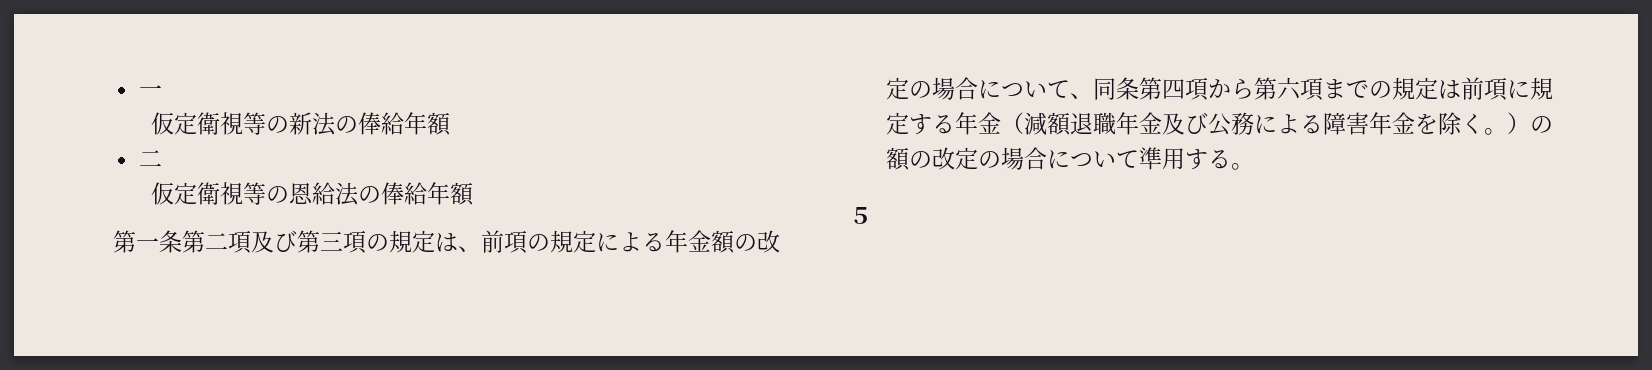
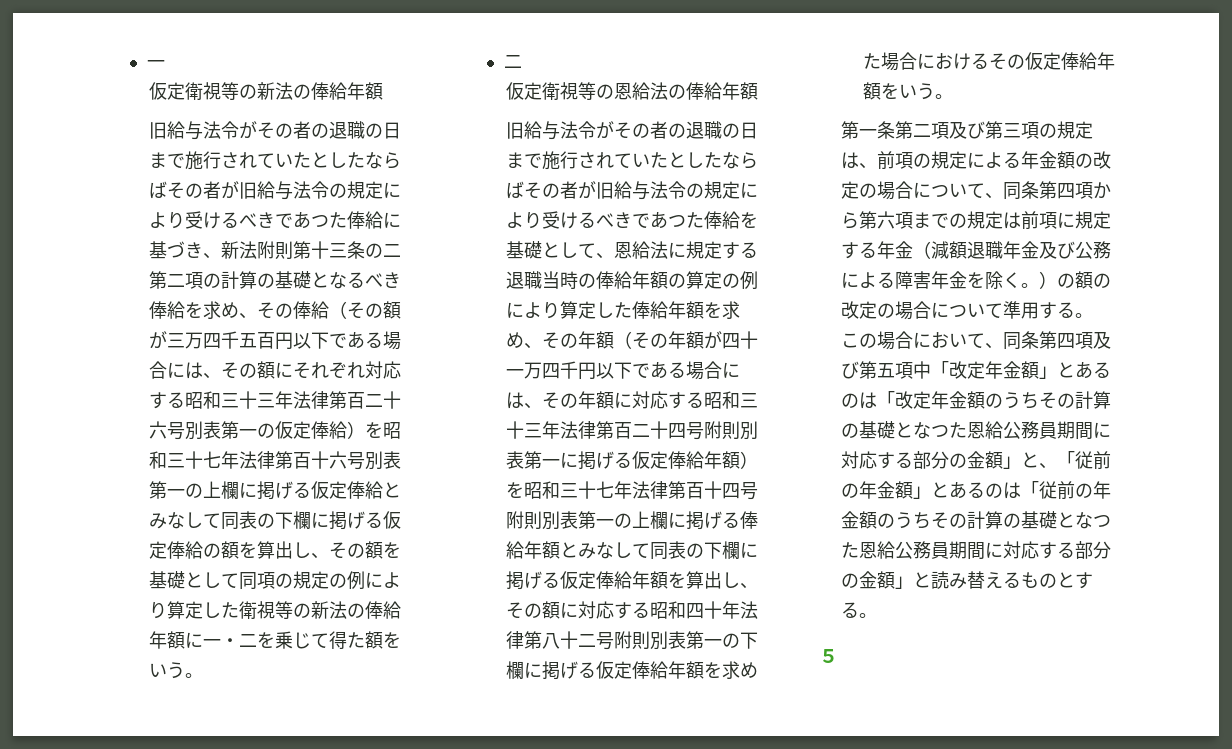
(451, 124) none -> [148,121,401,140] [148,151,401,170] [148,181,401,200] [148,211,401,229] [148,241,401,260] [148,271,401,289] [148,301,401,319] [148,331,401,350] [148,361,401,379] [148,391,401,409] [148,421,401,440] [148,451,401,470] [148,481,401,500] [148,511,401,530] [148,541,401,559] [148,571,401,590] [148,601,401,619] [148,631,401,649] [148,662,203,679] // 旧給与法令がその者の退職の日まで施行されていたとしたならばその者が旧給与法令の規定により受けるべきであつた俸給に基づき、新法附則第十三条の二第二項の計算の基礎となるべき俸給を求め、その俸給（その額が三万四千五百円以下である場合には、その額にそれぞれ対応する昭和三十三年法律第百二十六号別表第一の仮定俸給）を昭和三十七年法律第百十六号別表第一の上欄に掲げる仮定俸給とみなして同表の下欄に掲げる仮定俸給の額を算出し、その額を基礎として同項の規定の例により算定した衛視等の新法の俸給年額に一・二を乗じて得た額をいう。
(474, 194) none -> [505,121,758,140] [505,151,758,170] [505,181,758,200] [505,211,758,229] [505,241,758,259] [505,271,758,290] [505,301,740,319] [505,331,758,349] [505,361,740,380] [505,391,758,409] [505,421,758,440] [505,451,758,470] [505,481,758,500] [505,511,758,530] [505,541,758,560] [505,571,758,590] [505,601,758,619] [505,631,758,650] [505,661,758,680] [862,52,1115,71] [862,82,953,100] // 旧給与法令がその者の退職の日まで施行されていたとしたならばその者が旧給与法令の規定により受けるべきであつた俸給を基礎として、恩給法に規定する退職当時の俸給年額の算定の例により算定した俸給年額を求め、その年額（その年額が四十一万四千円以下である場合には、その年額に対応する昭和三十三年法律第百二十四号附則別表第一に掲げる仮定俸給年額）を昭和三十七年法律第百十四号附則別表第一の上欄に掲げる俸給年額とみなして同表の下欄に掲げる仮定俸給年額を算出し、その額に対応する昭和四十年法律第八十二号附則別表第一の下欄に掲げる仮定俸給年額を求めた場合におけるその仮定俸給年額をいう。
(1255, 166) none -> [840,331,1111,350] [840,361,1111,379] [840,391,1111,409] [840,421,1111,440] [840,451,1111,469] [840,481,1111,499] [840,511,1111,529] [840,541,1111,560] [840,571,1093,589] [840,602,877,618] // この場合において、同条第四項及び第五項中「改定年金額」とあるのは「改定年金額のうちその計算の基礎となつた恩給公務員期間に対応する部分の金額」と、「従前の年金額」とあるのは「従前の年金額のうちその計算の基礎となつた恩給公務員期間に対応する部分の金額」と読み替えるものとする。

